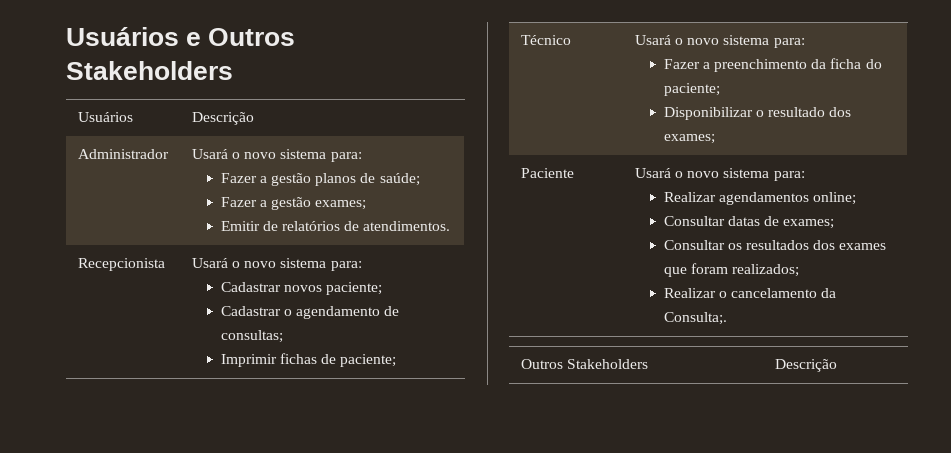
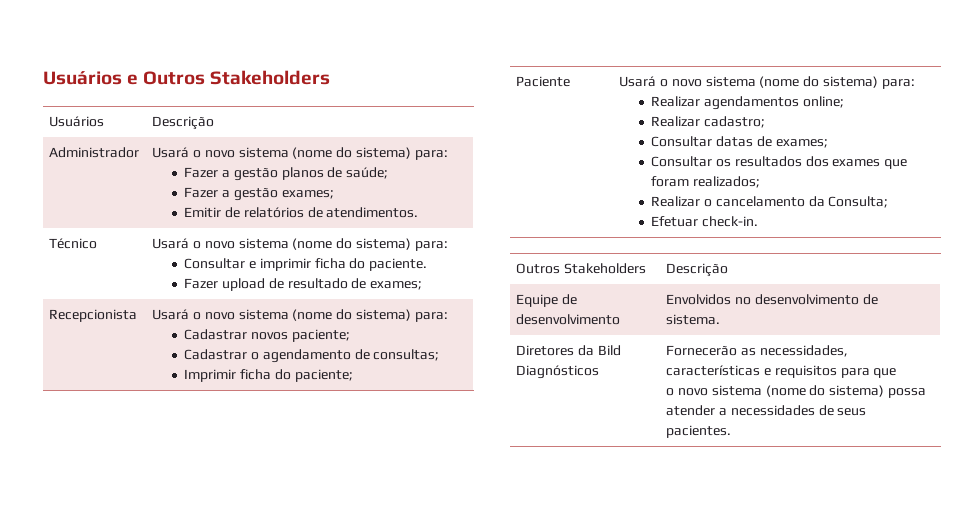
(327, 154) none -> [292,147,411,159] (nome do sistema)
(451, 226) none -> [49,238,98,249] [152,238,448,251] [184,258,428,271] [184,278,423,291] // Técnico | Usará o novo sistema (nome do sistema) para: // Consultar e imprimir ficha do paciente. // Fazer upload de resultado de exames;
(327, 263) none -> [292,309,411,321] (nome do sistema)
[279,353,397,367] [520,35,571,45] [634,35,805,48] [663,58,882,72] [663,83,720,96] [663,107,852,120] [663,134,715,144] fichas de paciente; // Técnico | Usará o novo sistema para: // Fazer a preenchimento da ficha do paciente; // Disponibilizar o resultado dos exames; -> [239,369,353,382] ficha do paciente;
(770, 173) none -> [759,76,878,88] (nome do sistema)
(857, 198) none -> [651,116,765,128] // Realizar cadastro;
[663,312,727,325] Consulta;. -> [828,196,889,208] [651,216,758,227] Consulta; // Efetuar check-in.
(837, 365) none -> [516,294,577,307] [516,314,621,325] [666,294,878,305] [666,314,721,325] [516,345,621,356] [516,365,600,379] [666,345,848,357] [666,365,897,378] [666,385,926,398] [666,405,867,416] [666,425,732,438] // Equipe de desenvolvimento | Envolvidos no desenvolvimento de sistema. // Diretores da Bild Diagnósticos | Fornecerão as necessidades, características e requisitos para que // o novo sistema (nome do sistema) possa atender a necessidades de seus pacientes.

